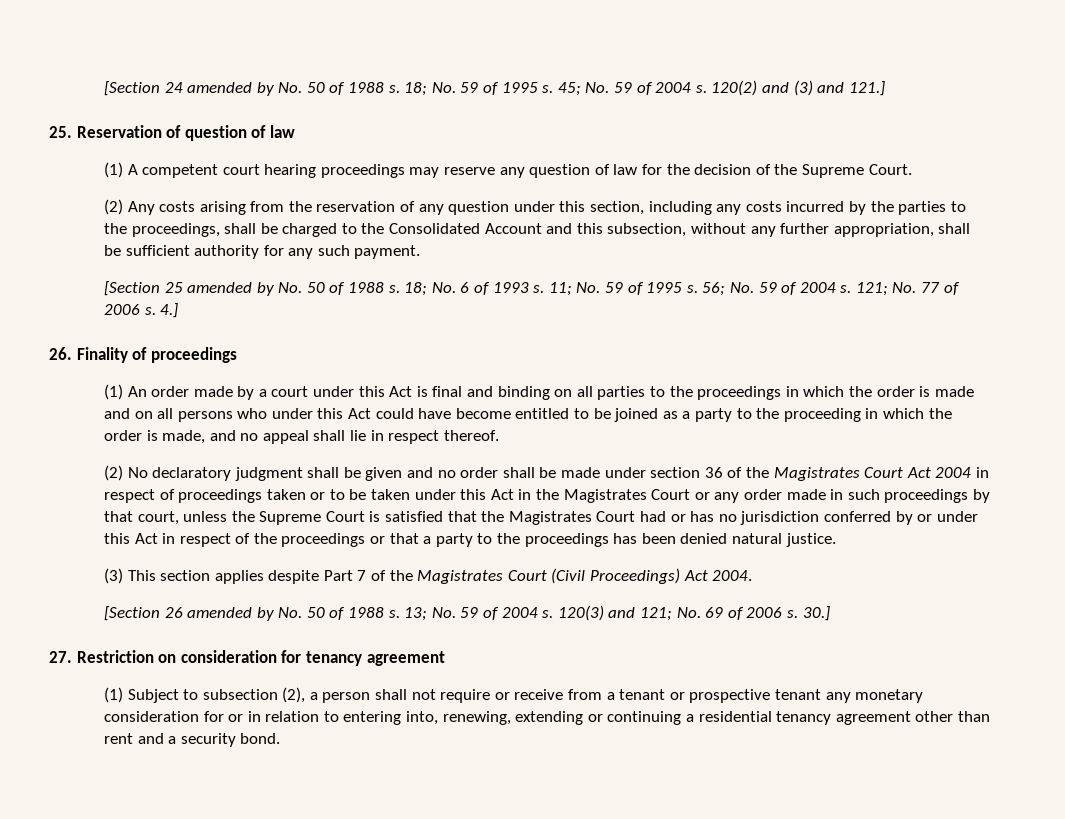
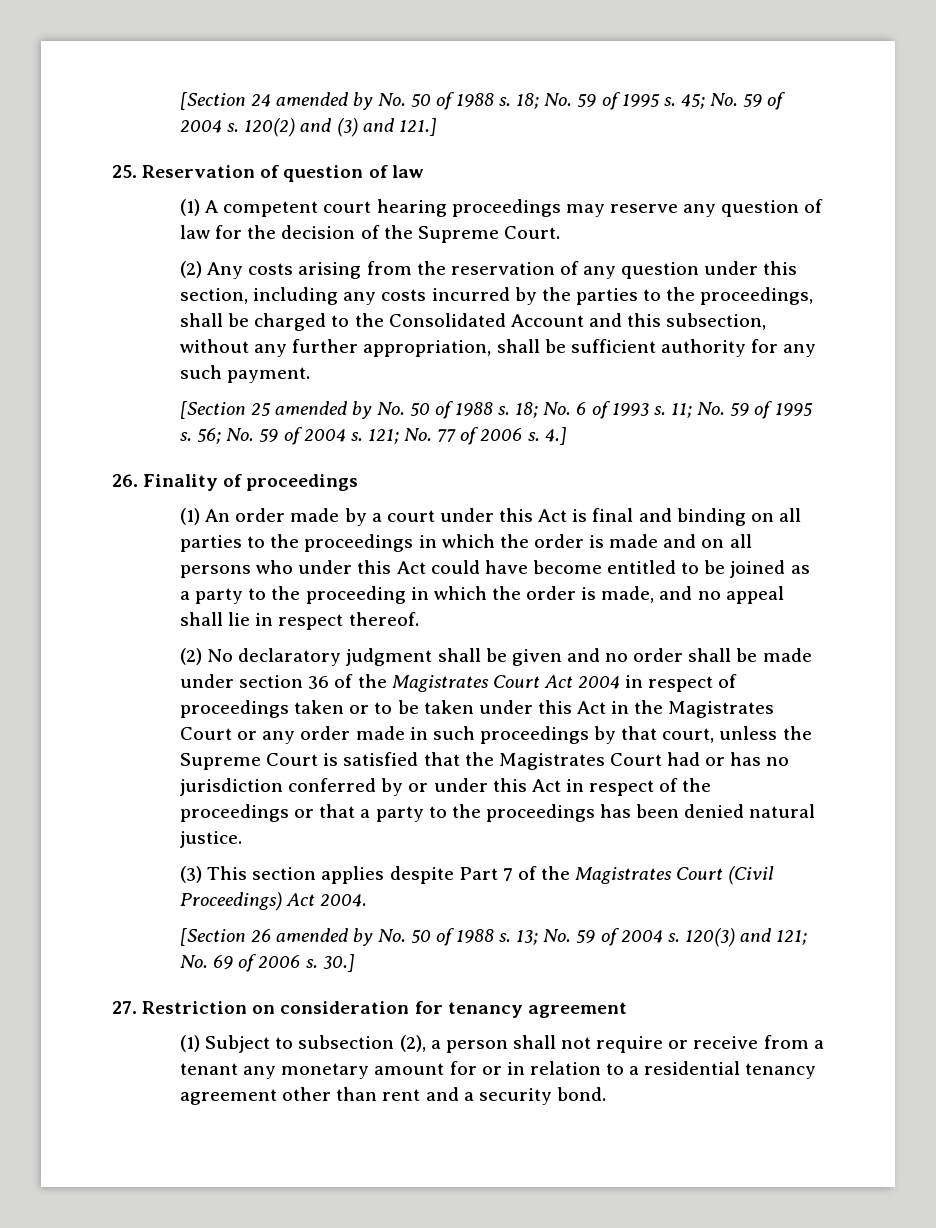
[669,689,821,703] or prospective tenant -> (239, 1069) none
[103,711,199,722] consideration -> [374,1063,445,1075] amount
[343,711,682,725] entering into, renewing, extending or continuing -> (625, 1069) none

